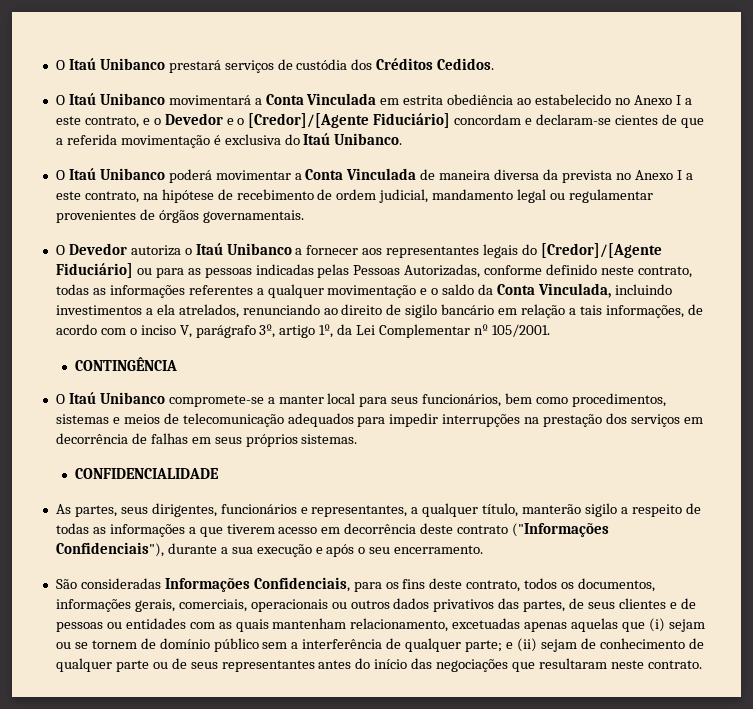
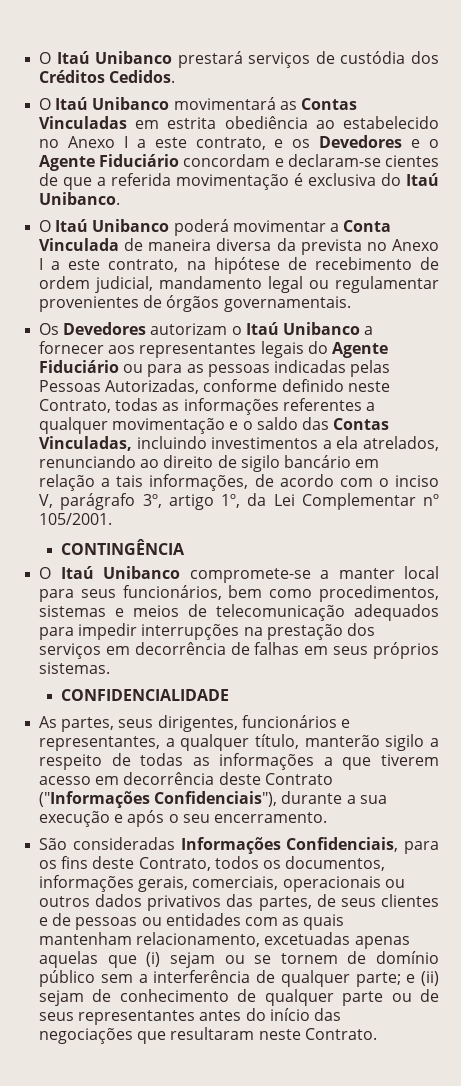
[254,93,377,105] a Conta Vinculada -> [279,98,357,110] [39,116,128,129] as Contas Vinculadas
[153,113,451,128] o Devedor e o [Credor]/[Agente Fiduciário] -> [292,135,439,148] [39,154,180,171] os Devedores e o Agente Fiduciário
[55,243,181,256] O Devedor autoriza -> [39,322,228,335] Os Devedores autorizam
[540,243,662,258] [55,263,133,278] [Credor]/[Agente Fiduciário] -> [331,342,388,358] [39,360,120,373] Agente Fiduciário
[637,266,692,278] contrato, -> [39,399,112,413] Contrato,
[478,283,611,298] da Conta Vinculada, -> [301,417,390,430] [39,436,133,451] das Contas Vinculadas,
[457,525,509,534] contrato -> [264,773,333,785] Contrato
[466,580,521,592] contrato, -> [138,857,211,871] Contrato,
[647,660,702,669] contrato. -> [304,1028,377,1040] Contrato.

